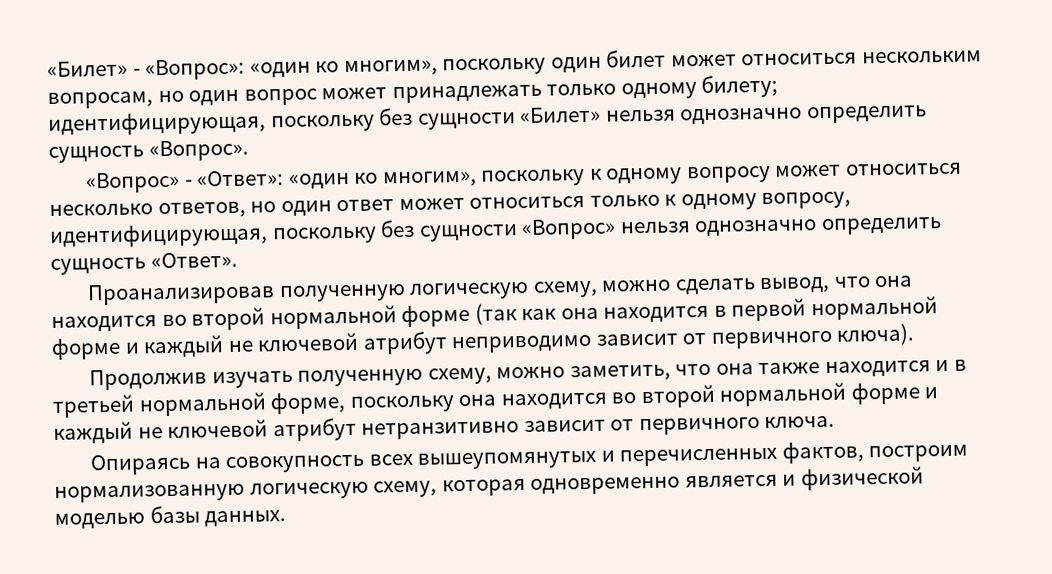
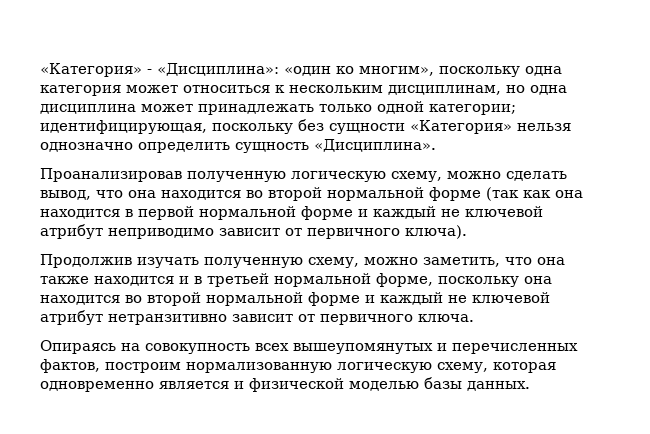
[47,49,982,81] [47,88,317,109] «Билет» - «Вопрос»: «один ко многим», поскольку один билет может относиться нескольким вопросам, но один вопрос -> [40,63,562,77] [40,85,567,96] [40,104,136,114] «Категория» - «Дисциплина»: «один ко многим», поскольку одна категория может относиться к нескольким дисциплинам, но одна дисциплина
[620,74,779,100] [48,105,927,136] [48,139,249,163] [85,162,962,194] [49,191,852,219] [49,217,942,248] [50,251,238,275] одному билету; идентифицирующая, поскольку без сущности «Билет» нельзя однозначно определить сущность «Вопрос». // «Вопрос» - «Ответ»: «один ко многим», поскольку к одному вопросу может относиться несколько ответов, но один ответ может относиться только к одному вопросу, идентифицирующая, поскольку без сущности «Вопрос» нельзя однозначно определить сущность «Ответ». -> [377,101,516,115] [40,119,571,134] [40,139,436,153] одной категории; идентифицирующая, поскольку без сущности «Категория» нельзя однозначно определить сущность «Дисциплина».

